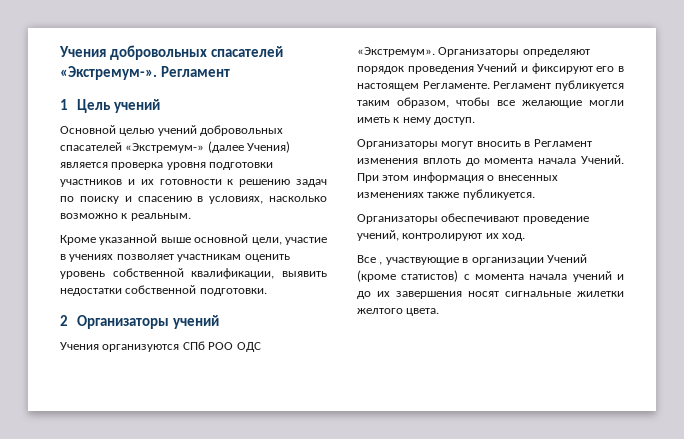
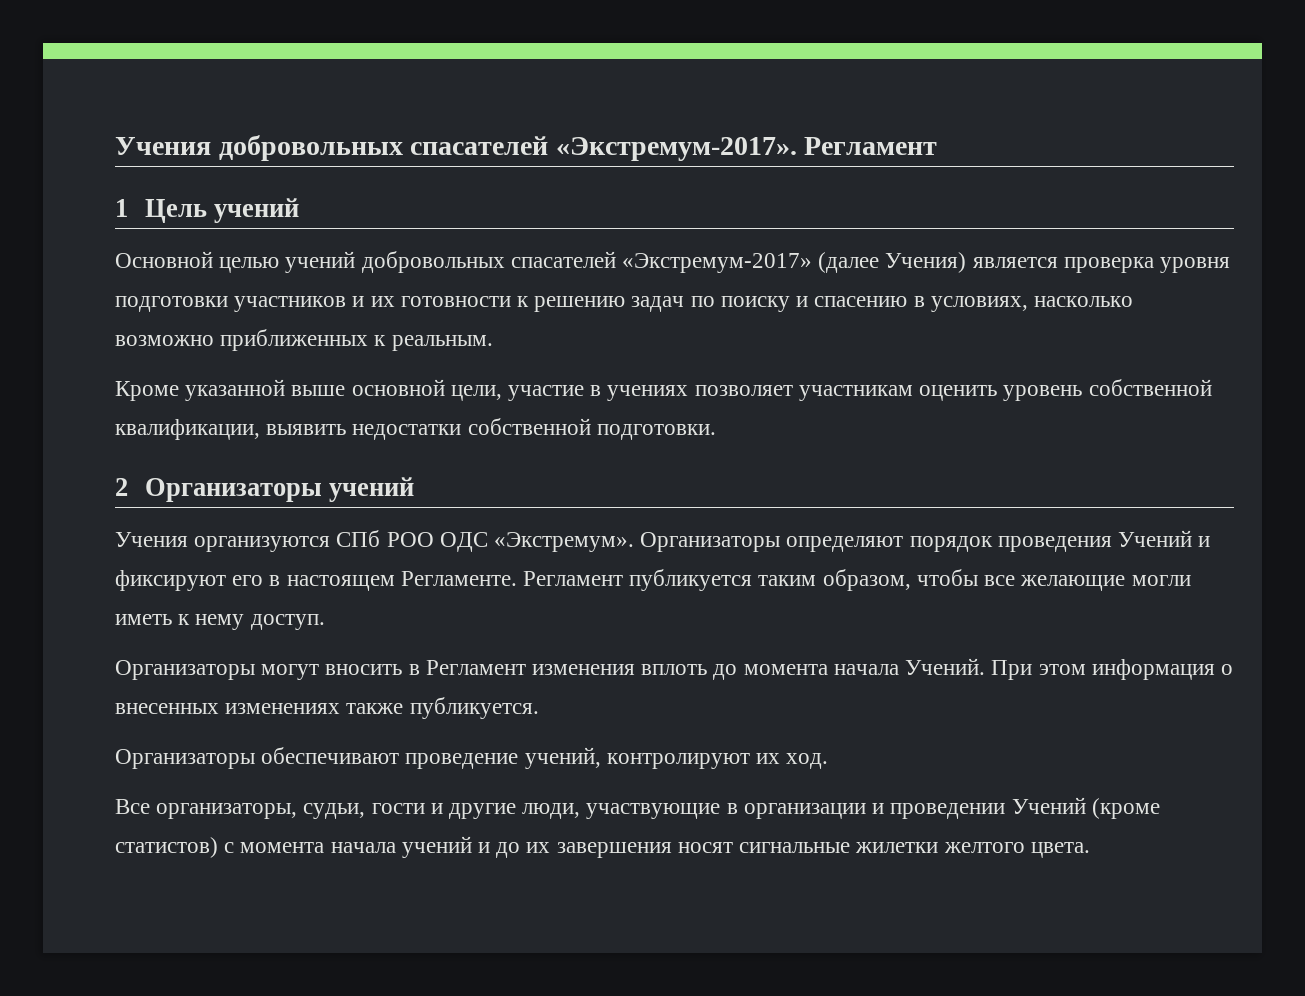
[60,66,157,80] «Экстремум-». -> [555,137,797,161] «Экстремум-2017».
[125,143,205,153] «Экстремум-» -> [622,253,813,273] «Экстремум-2017»
(118, 216) none -> [220,329,369,351] приближенных
[379,262,383,265] , -> [156,803,581,819] организаторы, судьи, гости и другие люди,
(544, 261) none -> [872,803,1006,819] и проведении

